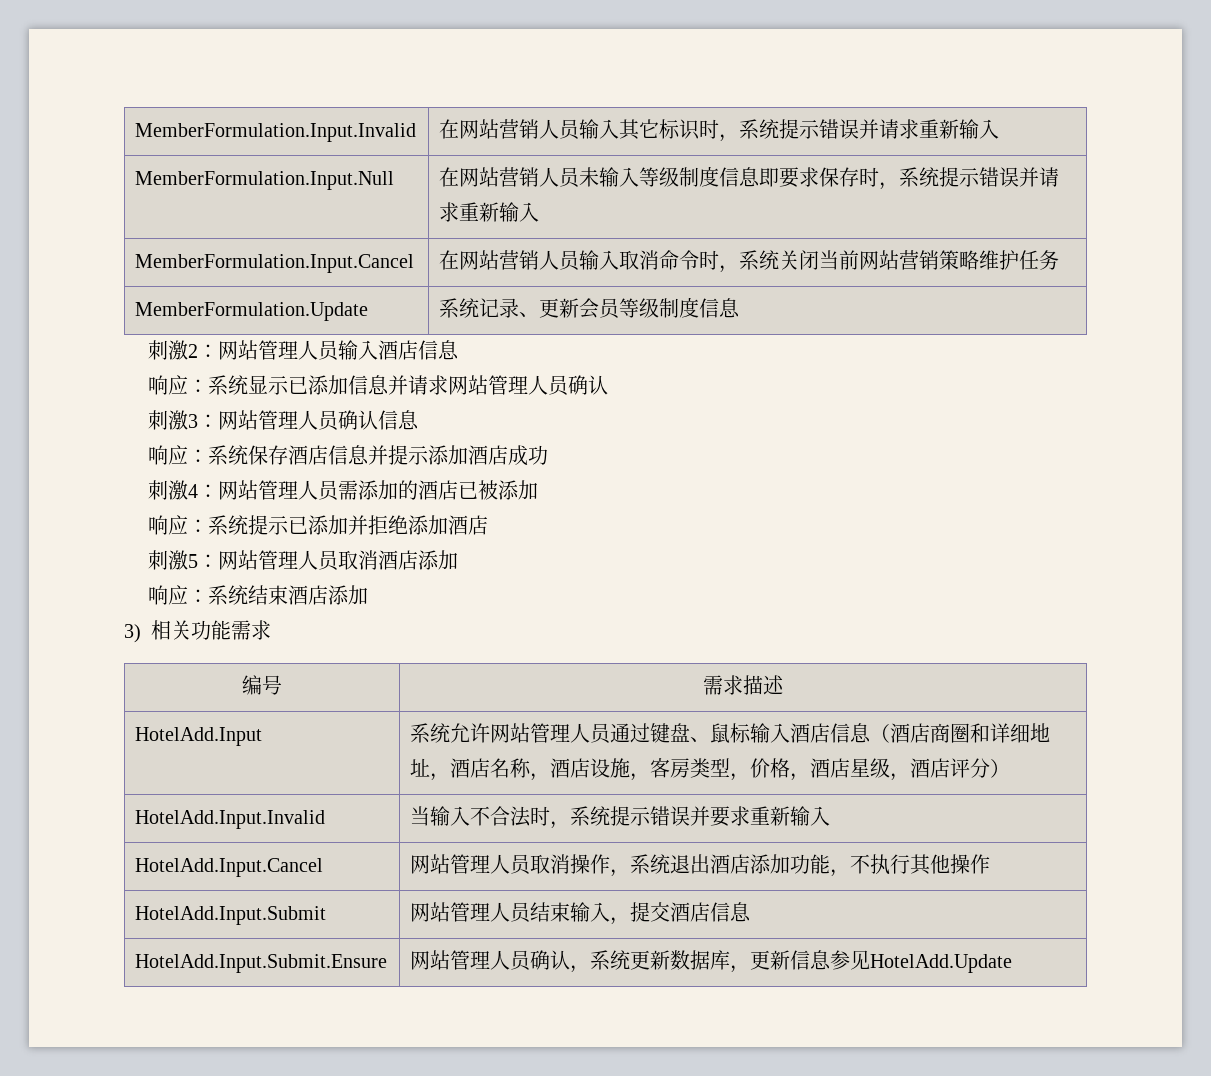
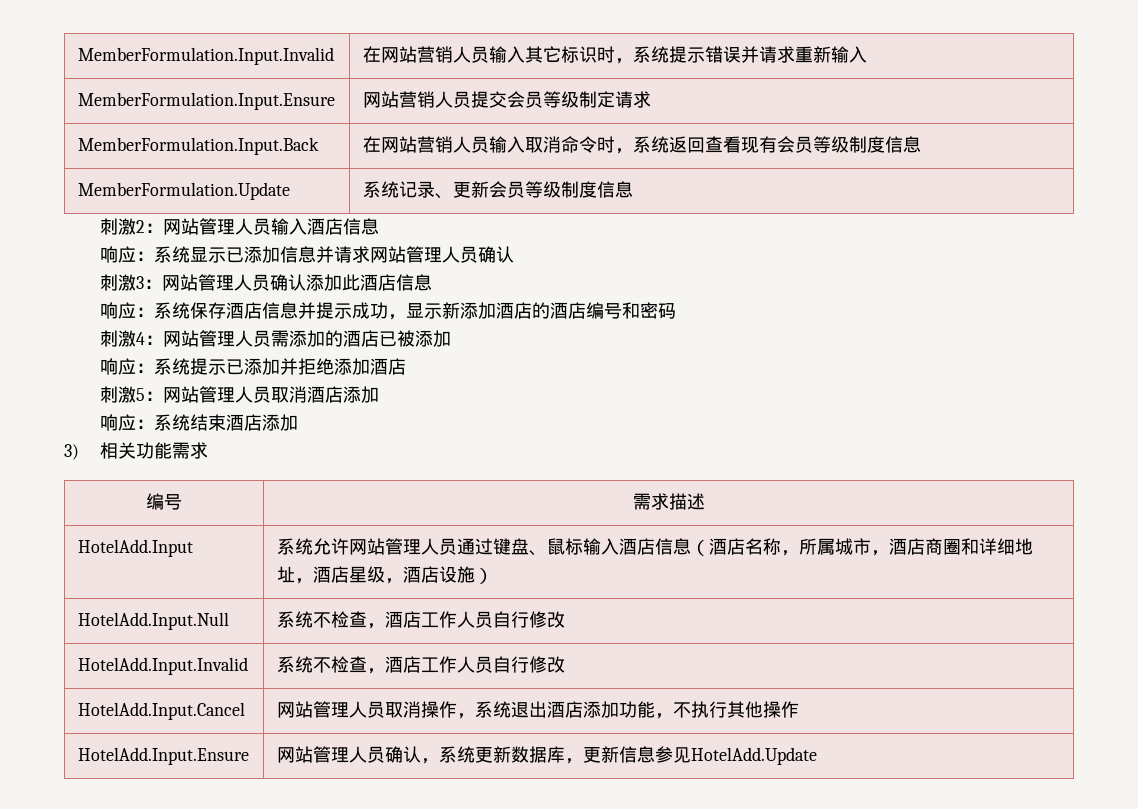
[135,171,395,190] [439,166,1060,190] [439,202,540,222] [135,254,415,273] MemberFormulation.Input.Null | 在网站营销人员未输入等级制度信息即要求保存时，系统提示错误并请求重新输入 // MemberFormulation.Input.Cancel -> [77,92,335,110] [362,91,651,108] [77,137,319,155] MemberFormulation.Input.Ensure | 网站营销人员提交会员等级制定请求 // MemberFormulation.Input.Back
[779,250,1060,270] 关闭当前网站营销策略维护任务 -> [668,136,921,153] 返回查看现有会员等级制度信息
(379, 420) none -> [305,274,396,291] 添加此酒店
[428,445,549,466] 添加酒店成功 -> [351,302,676,320] 成功，显示新添加酒店的酒店编号和密码
(931, 733) none -> [744,538,925,556] 名称，所属城市，酒店
[490,758,532,778] 名称 -> [348,566,385,583] 星级
[630,758,1011,781] [135,810,326,829] [410,806,831,829] ，客房类型，价格，酒店星级，酒店评分） // HotelAdd.Input.Invalid | 当输入不合法时，系统提示错误并要求重新输入 -> [474,568,493,584] [77,612,229,630] [276,611,565,629] [77,657,248,675] [276,656,565,674] ） // HotelAdd.Input.Null | 系统不检查，酒店工作人员自行修改 // HotelAdd.Input.Invalid | 系统不检查，酒店工作人员自行修改
[135,906,327,925] [410,902,752,925] [135,954,388,973] HotelAdd.Input.Submit | 网站管理人员结束输入，提交酒店信息 // HotelAdd.Input.Submit.Ensure -> [77,747,249,765] HotelAdd.Input.Ensure

